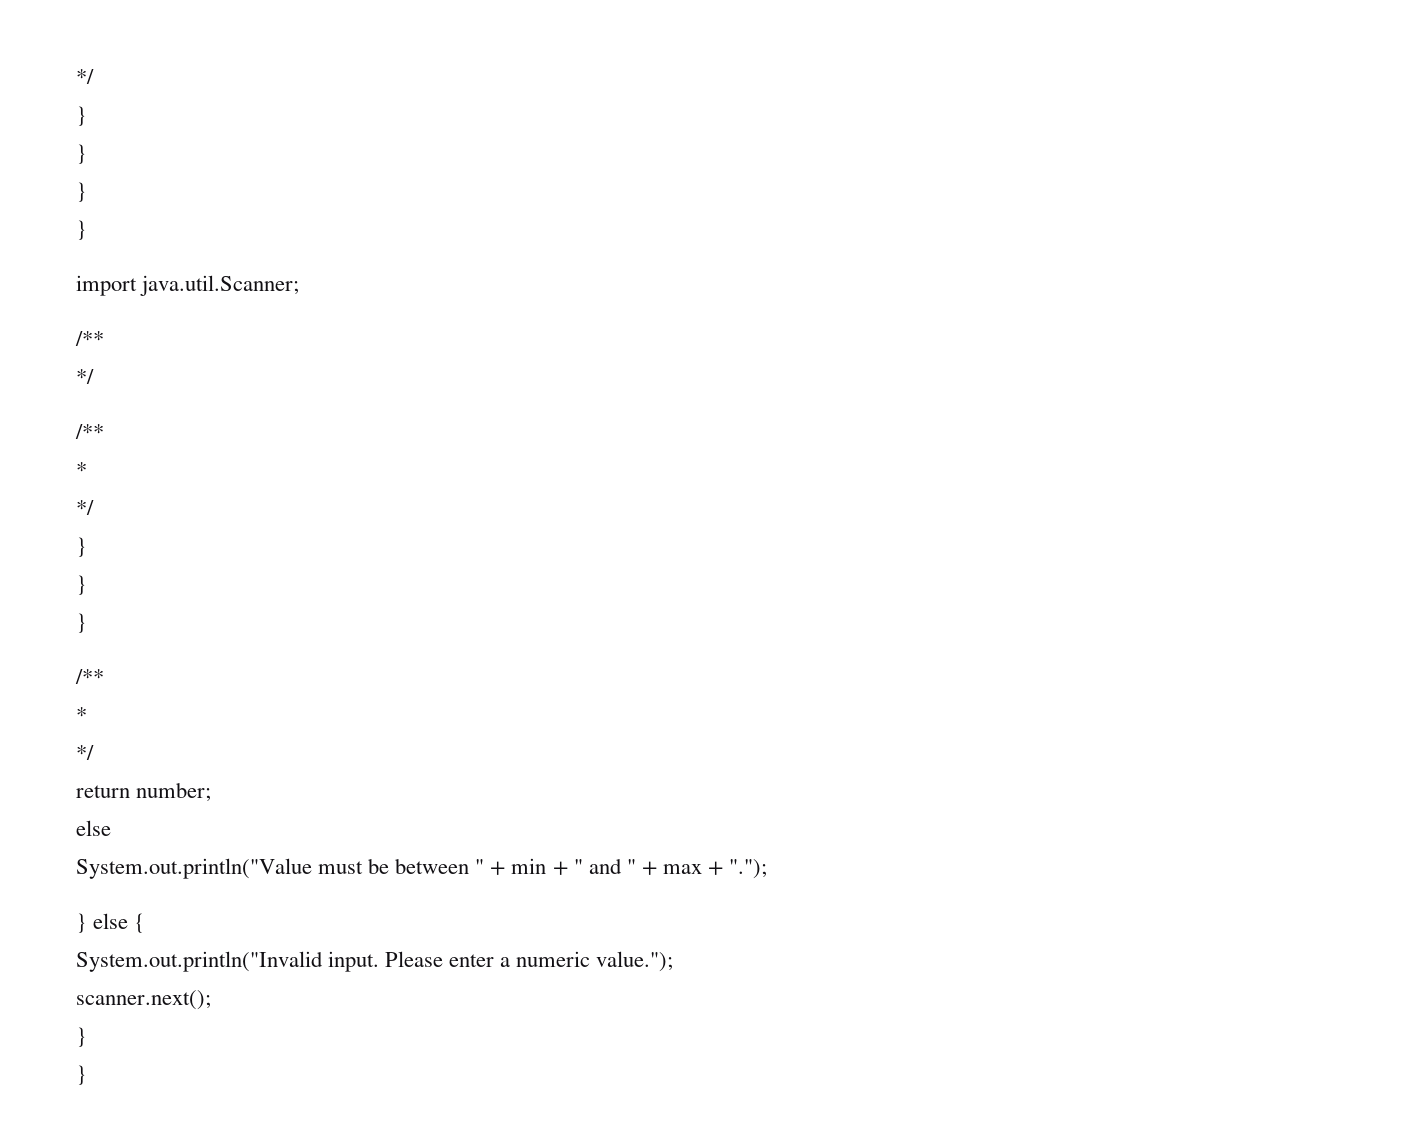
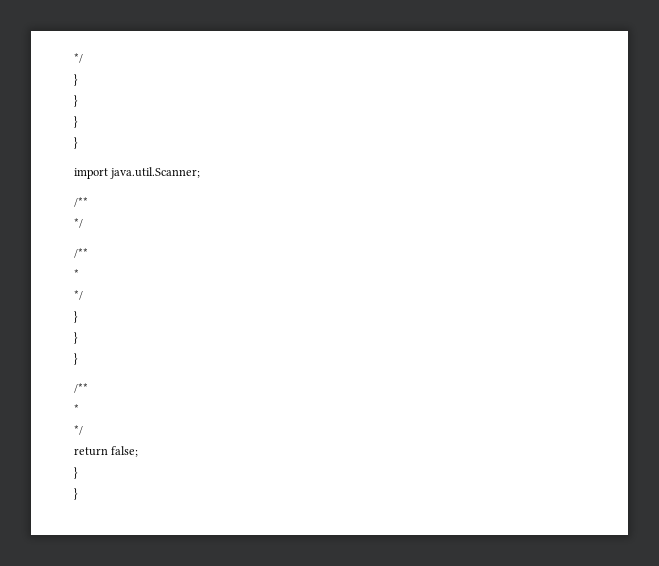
[136,782,212,802] [76,820,111,836] [76,858,768,879] [76,913,146,933] [76,951,674,972] [76,990,211,1010] number; // else // System.out.println("Value must be between " + min + " and " + max + "."); // } else { // System.out.println("Invalid input. Please enter a numeric value."); // scanner.next(); -> [111,446,139,457] false;

